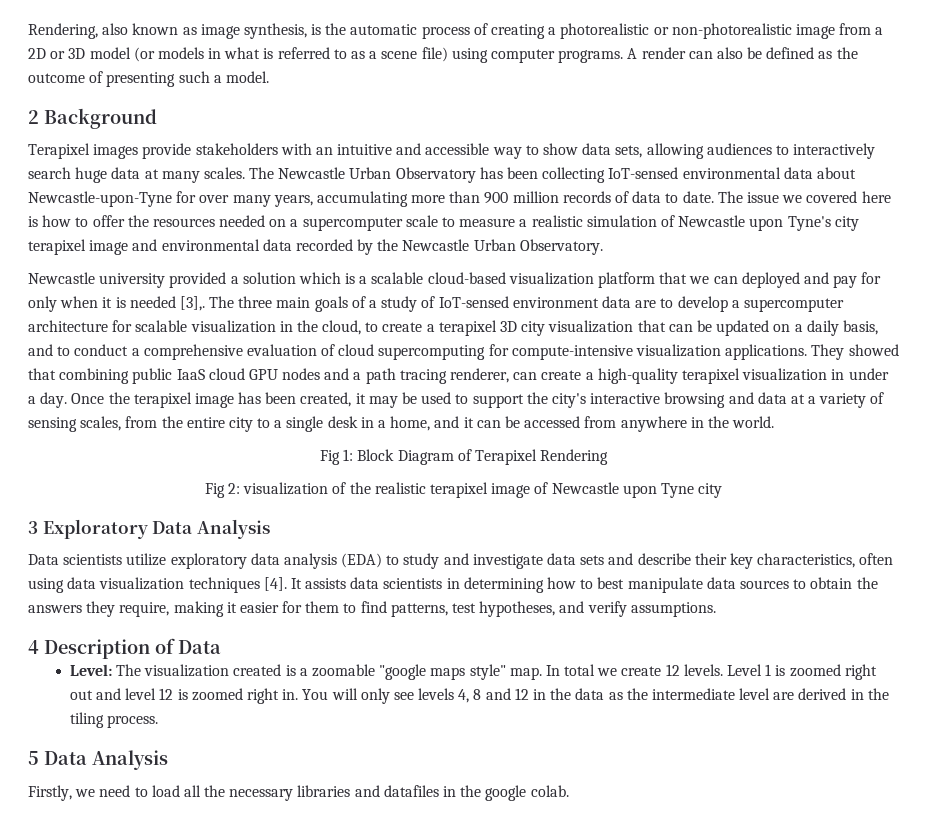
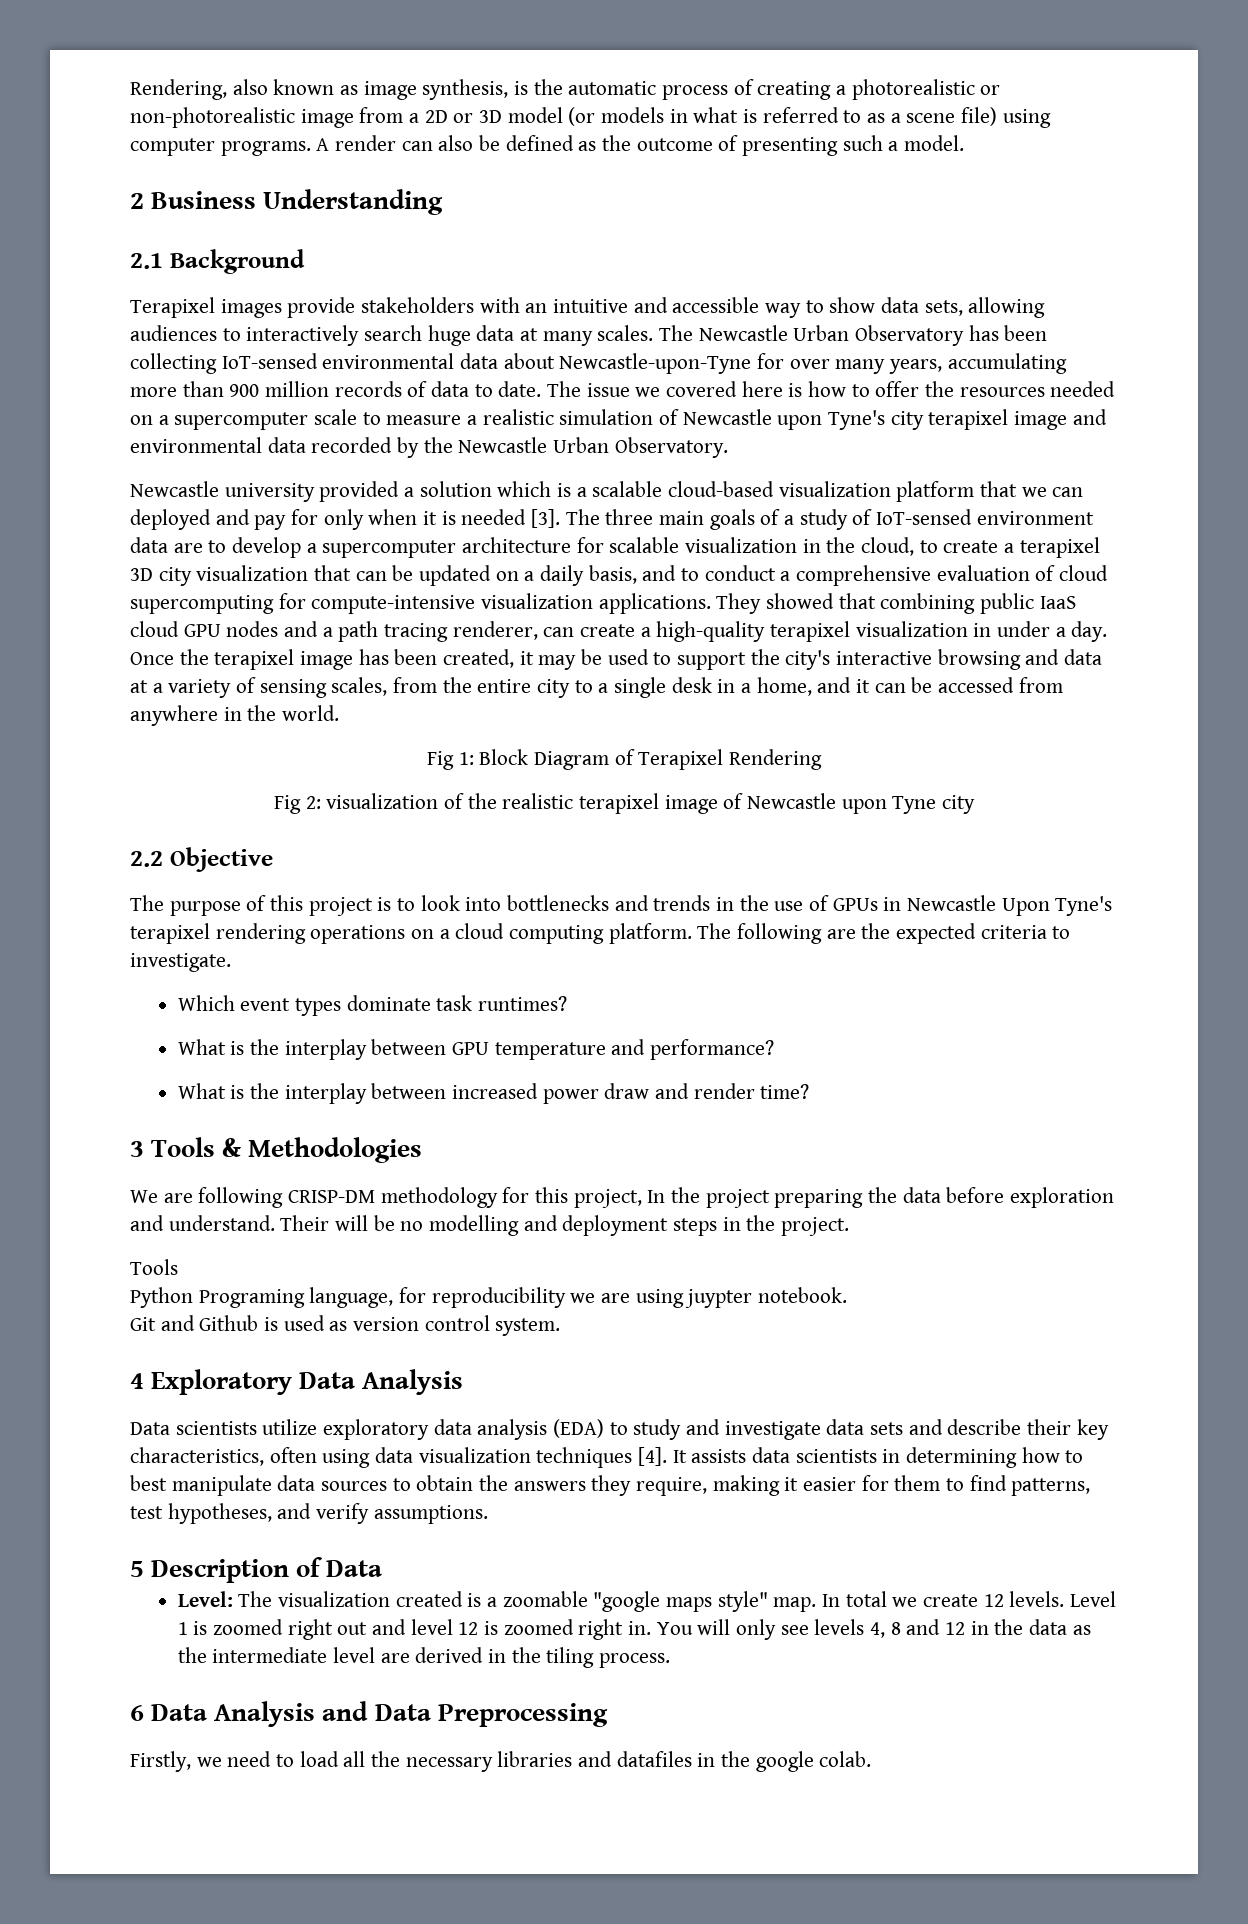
(39, 117) none -> [151,189,444,215] [130,253,163,269] Business Understanding // 2.1
[179,296,205,311] [3],. -> [531,509,561,528] [3].
[28,521,38,534] 3 -> [130,847,273,872] [130,895,1113,916] [130,923,1071,944] [130,953,231,972] [177,995,567,1016] [177,1039,774,1060] [177,1083,810,1104] [130,1137,423,1163] [130,1187,1115,1208] [130,1215,850,1236] [130,1259,178,1275] [130,1287,848,1308] [130,1315,561,1336] [130,1373,144,1389] 2.2 Objective // The purpose of this project is to look into bottlenecks and trends in the use of GPUs in Newcastle Upon Tyne's terapixel rendering operations on a cloud computing platform. The following are the expected criteria to investigate. // Which event types dominate task runtimes? // What is the interplay between GPU temperature and performance? // What is the interplay between increased power draw and render time? // 3 Tools & Methodologies // We are following CRISP-DM methodology for this project, In the project preparing the data before exploration and understand. Their will be no modelling and deployment steps in the project. // Tools // Python Programing language, for reproducibility we are using juypter notebook. // Git and Github is used as version control system. // 4
[28,640,39,654] 4 -> [130,1561,144,1577] 5
[28,750,168,770] 5 Data Analysis -> [130,1701,608,1727] 6 Data Analysis and Data Preprocessing

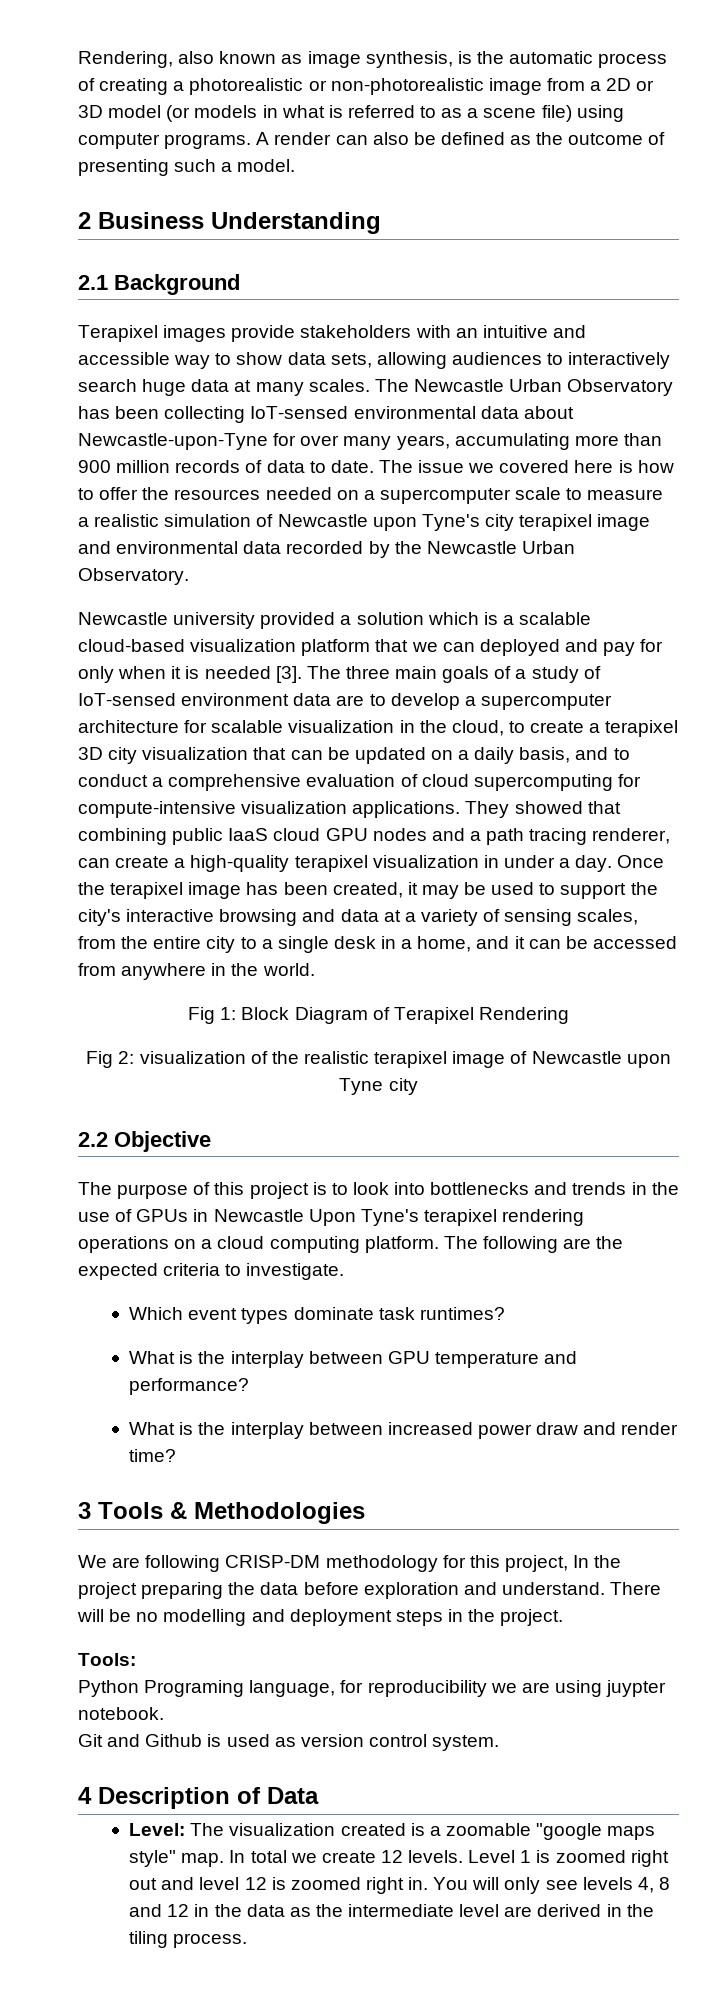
[280,1215,330,1231] Their -> [610,1582,662,1595] There
[130,1259,178,1275] Tools -> [78,1653,136,1666] Tools:
[151,1369,464,1395] [130,1419,1109,1440] [130,1447,1084,1468] [130,1475,1091,1496] [130,1503,488,1524] [130,1561,144,1577] Exploratory Data Analysis // Data scientists utilize exploratory data analysis (EDA) to study and investigate data sets and describe their key characteristics, often using data visualization techniques [4]. It assists data scientists in determining how to best manipulate data sources to obtain the answers they require, making it easier for them to find patterns, test hypotheses, and verify assumptions. // 5 -> (92, 1795) none
[130,1701,608,1727] [130,1751,872,1772] // 6 Data Analysis and Data Preprocessing // Firstly, we need to load all the necessary libraries and datafiles in the google colab. -> (248, 1940) none

